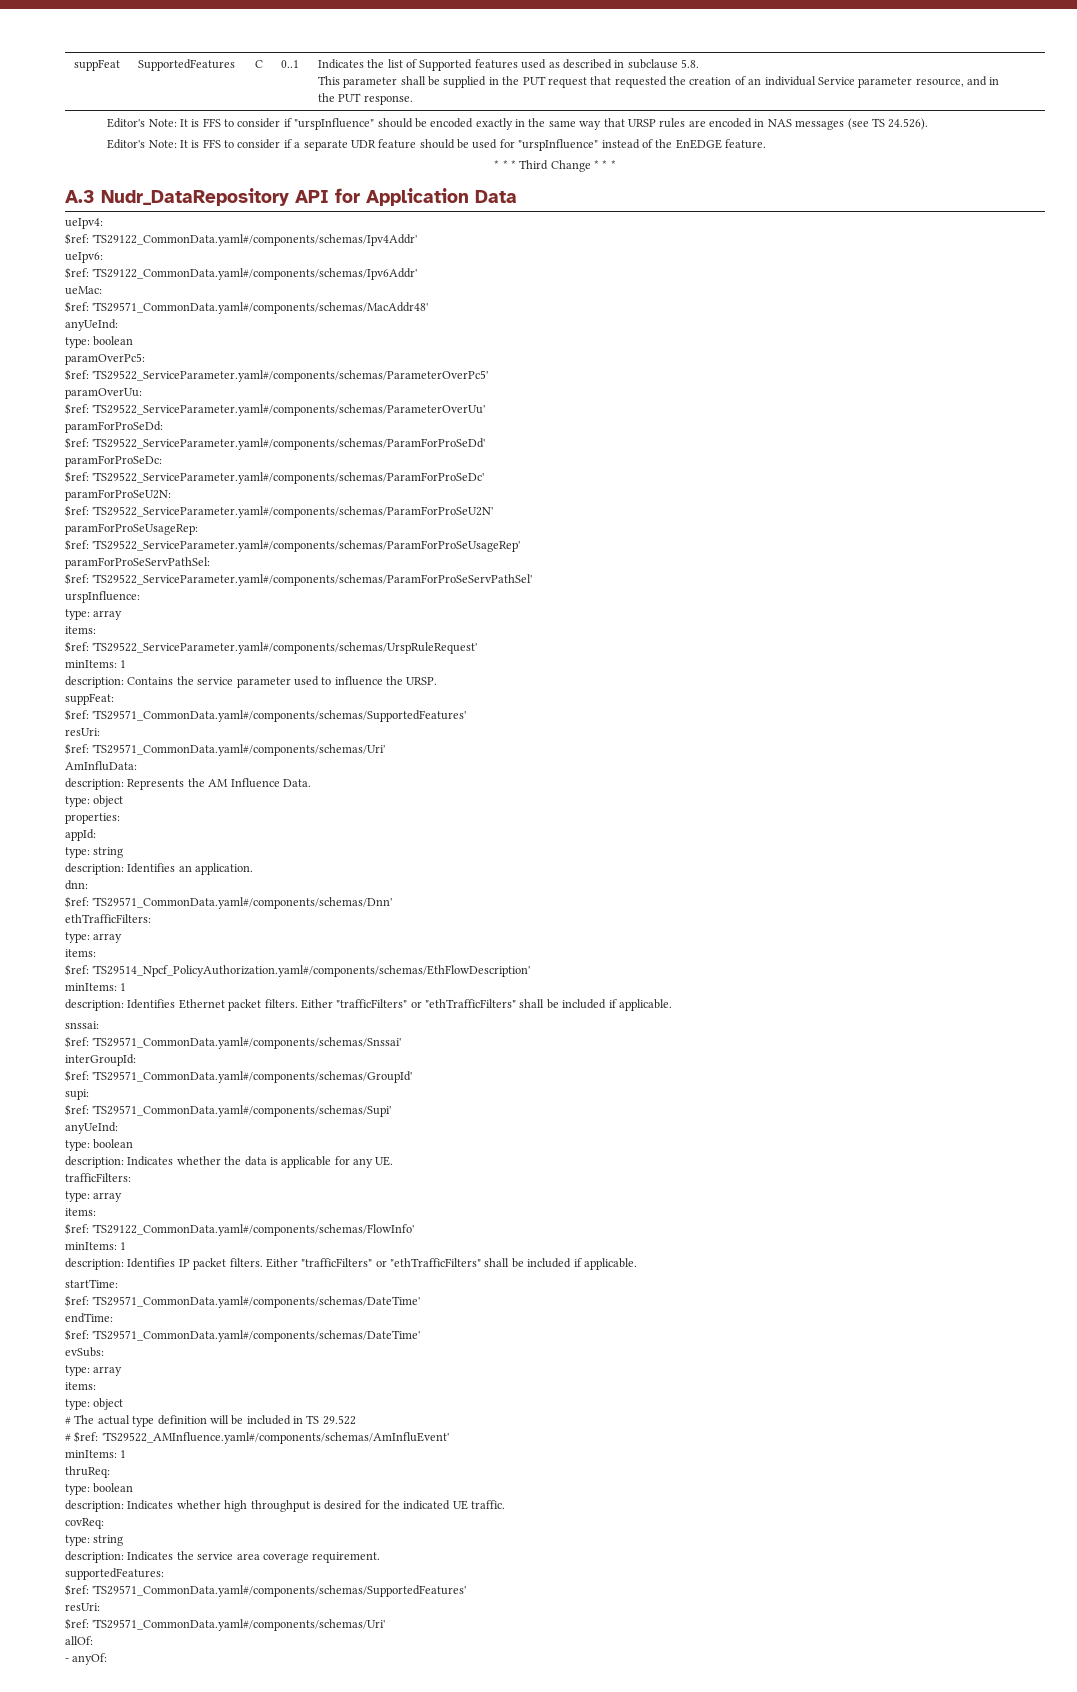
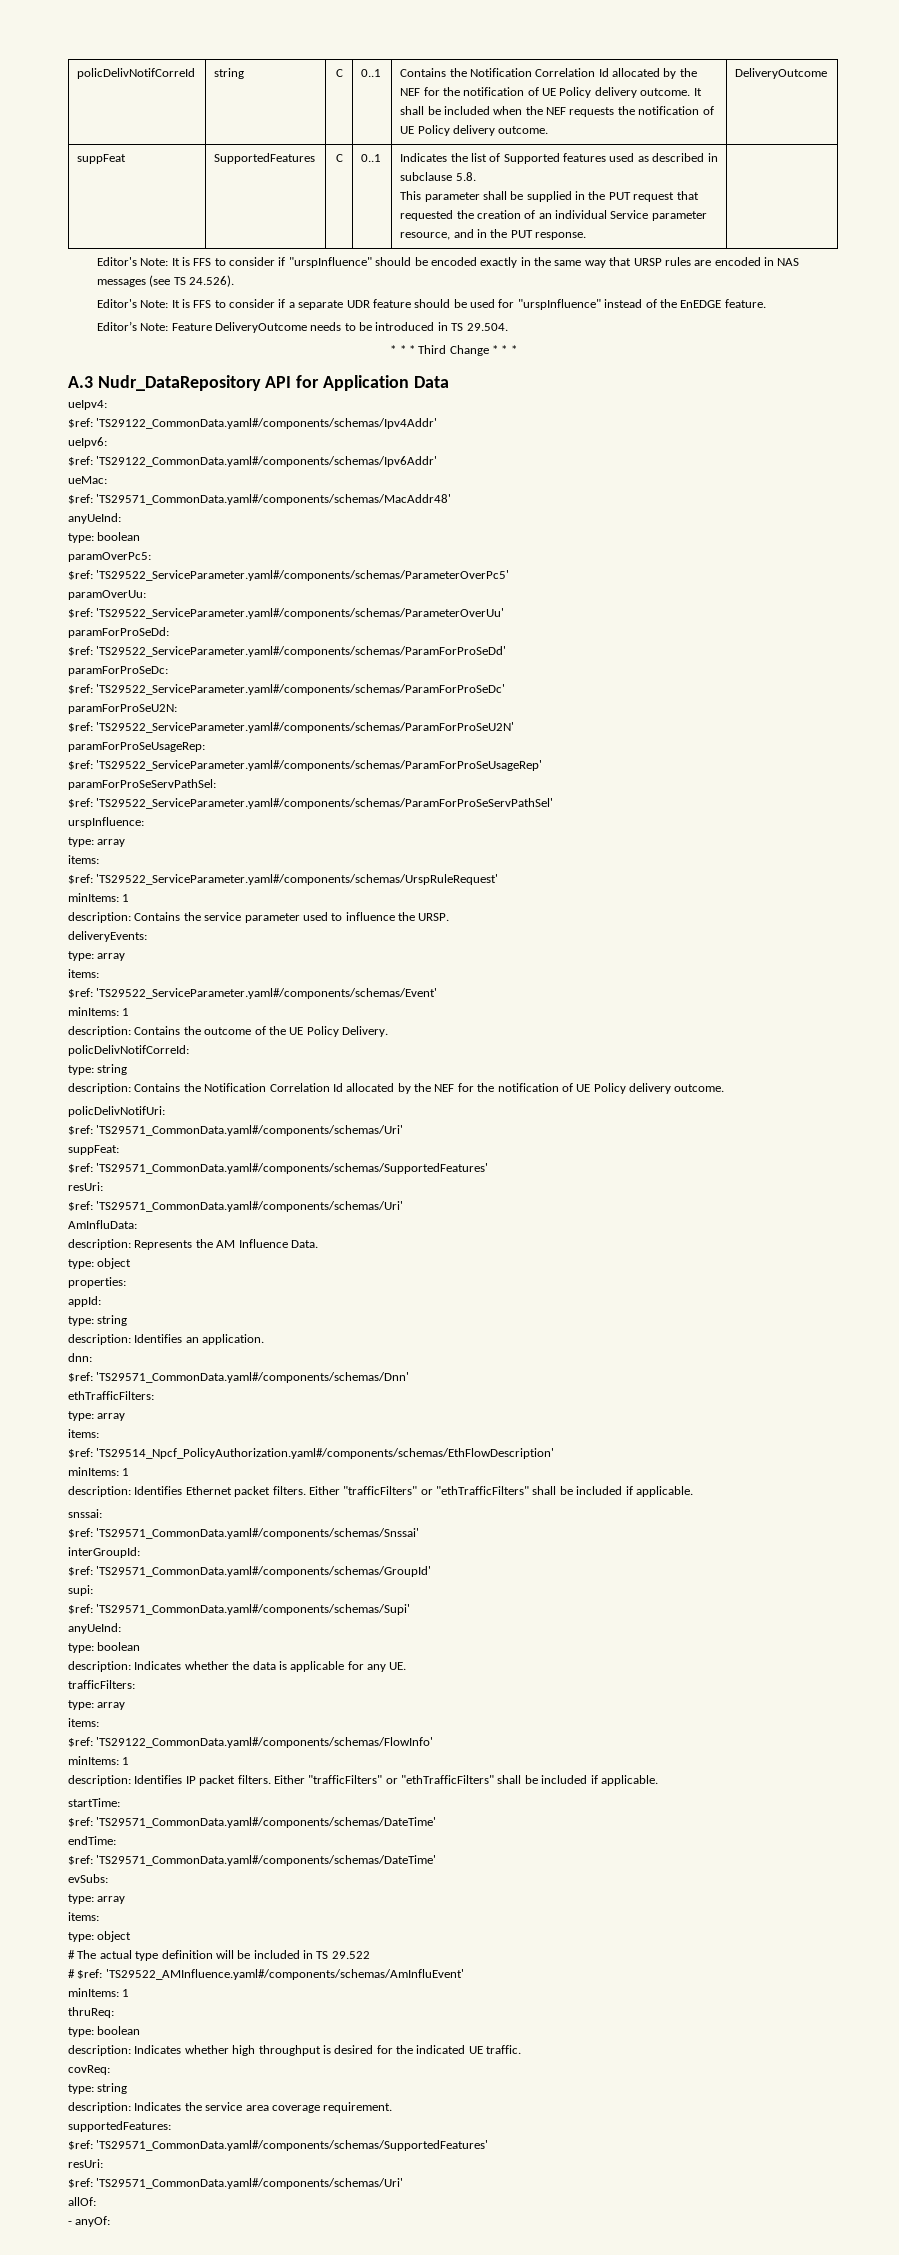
(73, 65) none -> [77,68,196,79] [214,68,245,79] [335,69,343,77] [361,69,382,77] [400,68,697,79] [400,87,702,98] [400,106,714,117] [400,125,549,136] [735,68,828,79] policDelivNotifCorreId | string | C | 0..1 | Contains the Notification Correlation Id allocated by the NEF for the notification of UE Policy delivery outcome. It shall be included when the NEF requests the notification of UE Policy delivery outcome. | DeliveryOutcome //
(767, 144) none -> [96,321,508,333] // Editor’s Note: Feature DeliveryOutcome needs to be introduced in TS 29.504.
(438, 681) none -> [68,931,147,942] [68,951,126,961] [68,969,99,978] [68,988,438,999] [68,1007,130,1016] [68,1026,388,1037] [68,1045,189,1056] [68,1064,128,1075] [68,1083,725,1094] [68,1106,165,1117] [68,1125,404,1136] // deliveryEvents: // type: array // items: // $ref: 'TS29522_ServiceParameter.yaml#/components/schemas/Event' // minItems: 1 // description: Contains the outcome of the UE Policy Delivery. // policDelivNotifCorreId: // type: string // description: Contains the Notification Correlation Id allocated by the NEF for the notification of UE Policy delivery outcome. // policDelivNotifUri: // $ref: 'TS29571_CommonData.yaml#/components/schemas/Uri'

